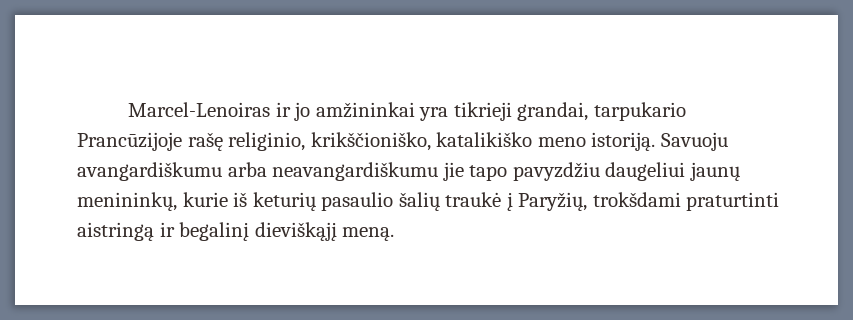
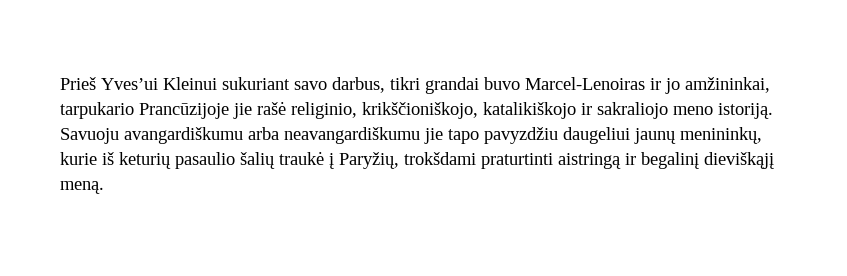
[128,102,686,121] [77,132,533,151] Marcel-Lenoiras ir jo amžininkai yra tikrieji grandai, tarpukario Prancūzijoje rašę religinio, krikščioniško, katalikiško -> [60,77,770,94] [60,101,668,119] Prieš Yves’ui Kleinui sukuriant savo darbus, tikri grandai buvo Marcel-Lenoiras ir jo amžininkai, tarpukario Prancūzijoje jie rašė religinio, krikščioniškojo, katalikiškojo ir sakraliojo

